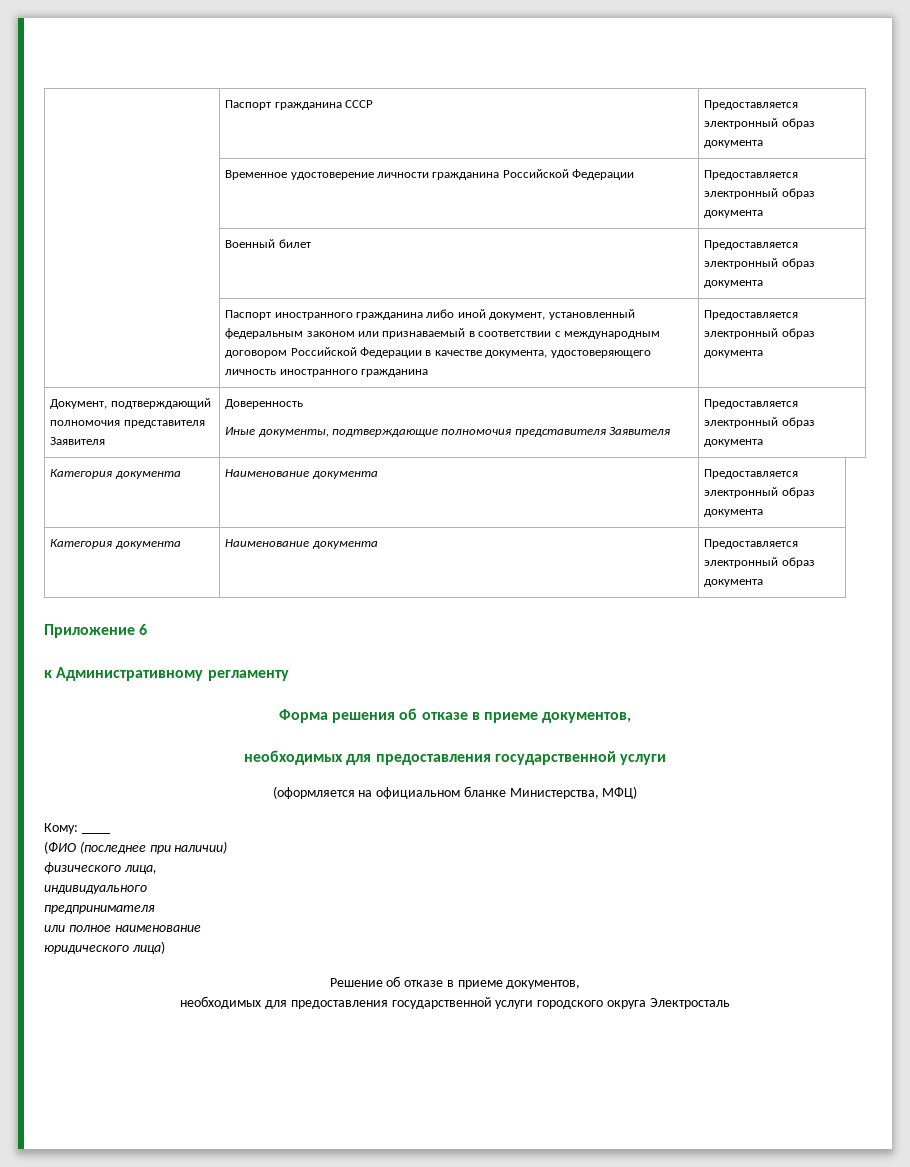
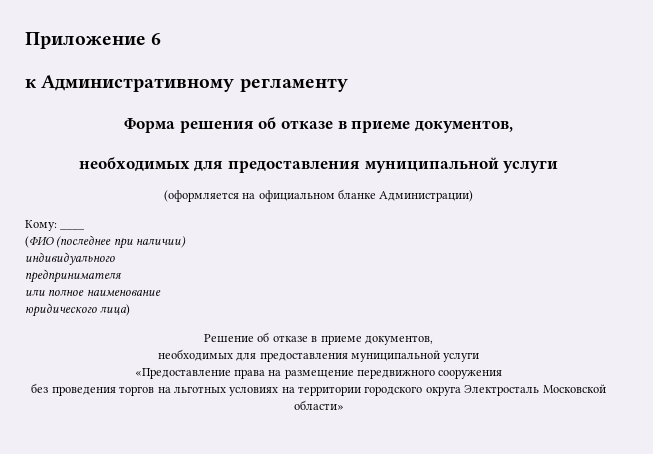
[225,100,374,110] [704,100,799,110] [704,118,815,129] [704,140,764,148] [225,169,635,180] [704,170,799,180] [704,188,815,199] [704,210,764,218] [225,239,311,248] [704,240,799,250] [704,258,815,269] [704,280,764,288] [225,309,635,320] [225,328,660,339] [225,347,651,358] [225,369,429,377] [704,310,799,320] [704,328,815,339] [704,350,764,358] [50,398,211,409] [50,420,205,428] [50,437,106,445] [225,399,304,409] [225,427,671,437] [704,399,799,409] [704,417,815,428] [704,439,764,447] [50,469,181,479] [225,469,378,479] [704,469,799,479] [704,487,815,498] [704,509,764,517] [50,539,181,549] [225,539,378,549] [704,539,799,549] [704,557,815,568] [704,579,764,587] | Паспорт гражданина СССР | Предоставляется электронный образ документа // | Временное удостоверение личности гражданина Российской Федерации | Предоставляется электронный образ документа // | Военный билет | Предоставляется электронный образ документа // | Паспорт иностранного гражданина либо иной документ, установленный федеральным законом или признаваемый в соответствии с международным договором Российской Федерации в качестве документа, удостоверяющего личность иностранного гражданина | Предоставляется электронный образ документа // Документ, подтверждающий полномочия представителя Заявителя | Доверенность // Иные документы, подтверждающие полномочия представителя Заявителя | Предоставляется электронный образ документа // Категория документа | Наименование документа | Предоставляется электронный образ документа // Категория документа | Наименование документа | Предоставляется электронный образ документа // -> (25, 40) none
[494,751,616,765] государственной -> [364,157,499,173] муниципальной
[509,786,638,799] Министерства, МФЦ) -> [379,190,474,202] Администрации)
[44,862,157,874] // физического лица, -> (187, 242) none
[391,997,534,1009] государственной услуги -> [350,350,480,362] [134,368,503,379] [31,383,362,396] муниципальной услуги // «Предоставление права на размещение передвижного сооружения // без проведения торгов на льготных условиях на территории
(730, 1003) none -> [542,384,606,393] [293,400,344,410] Московской области»

